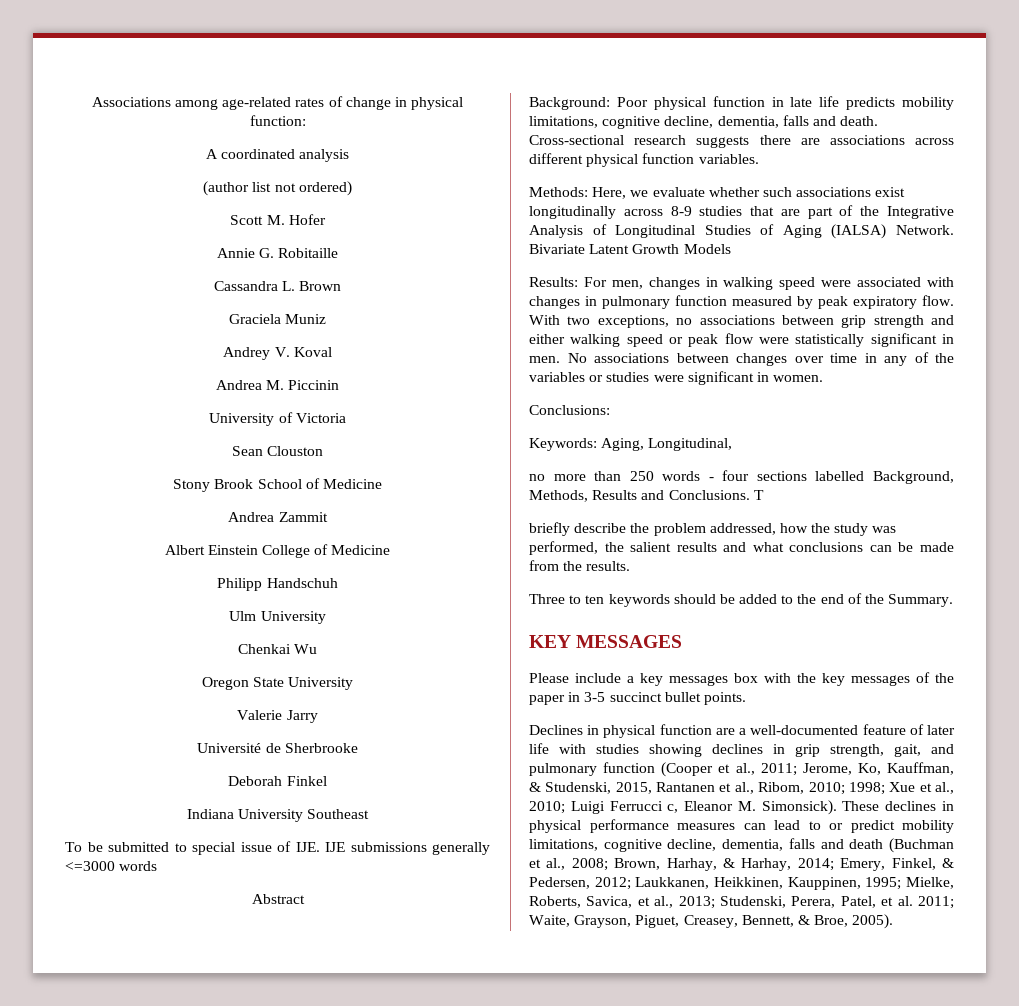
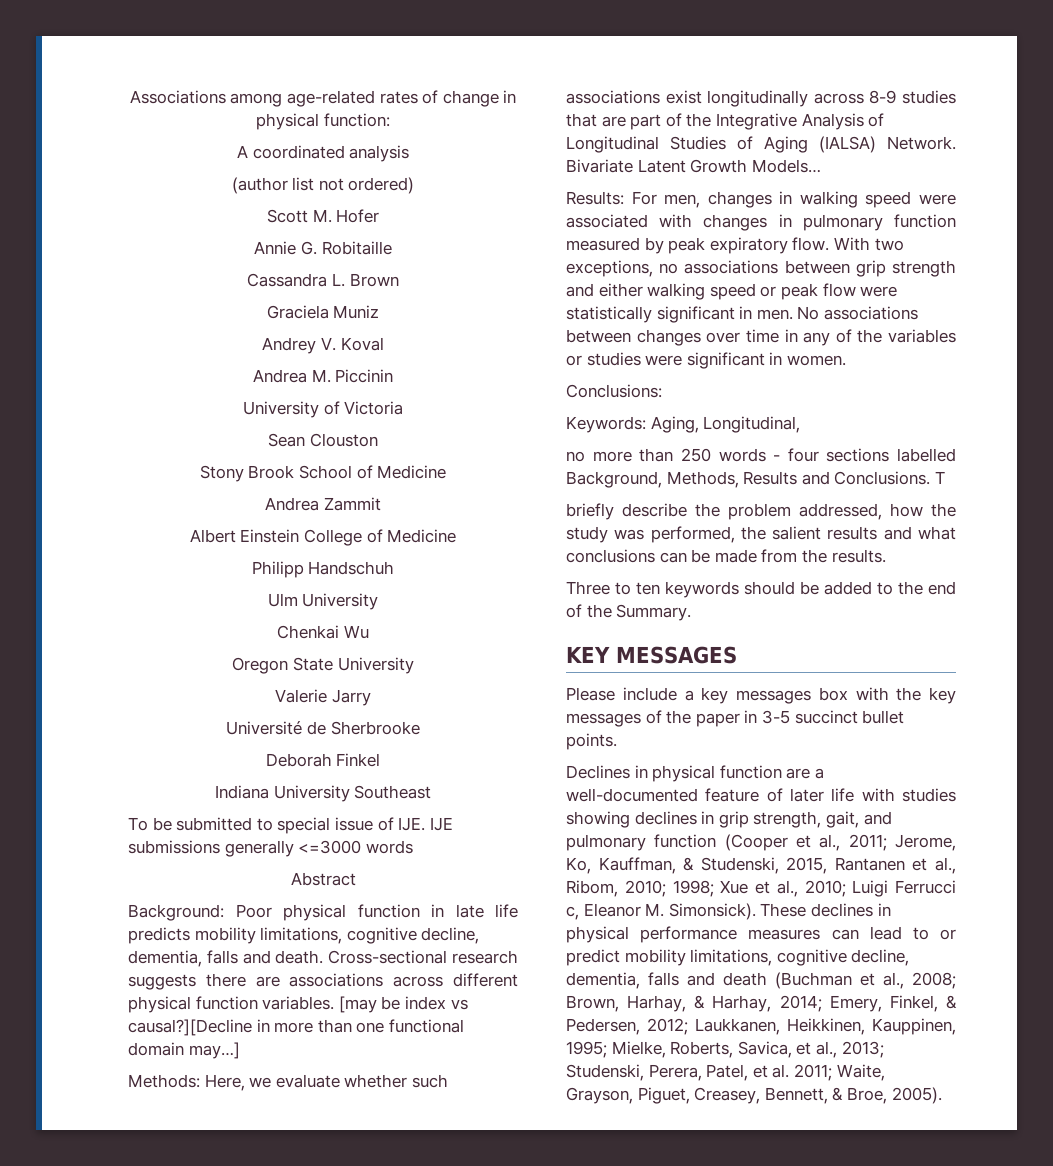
(759, 159) none -> [338,996,468,1013] [128,1019,464,1036] [128,1042,240,1059] [may be index vs causal?][Decline in more than one functional domain may…]
[683,244,731,254] Models -> [751,159,821,173] Models…

